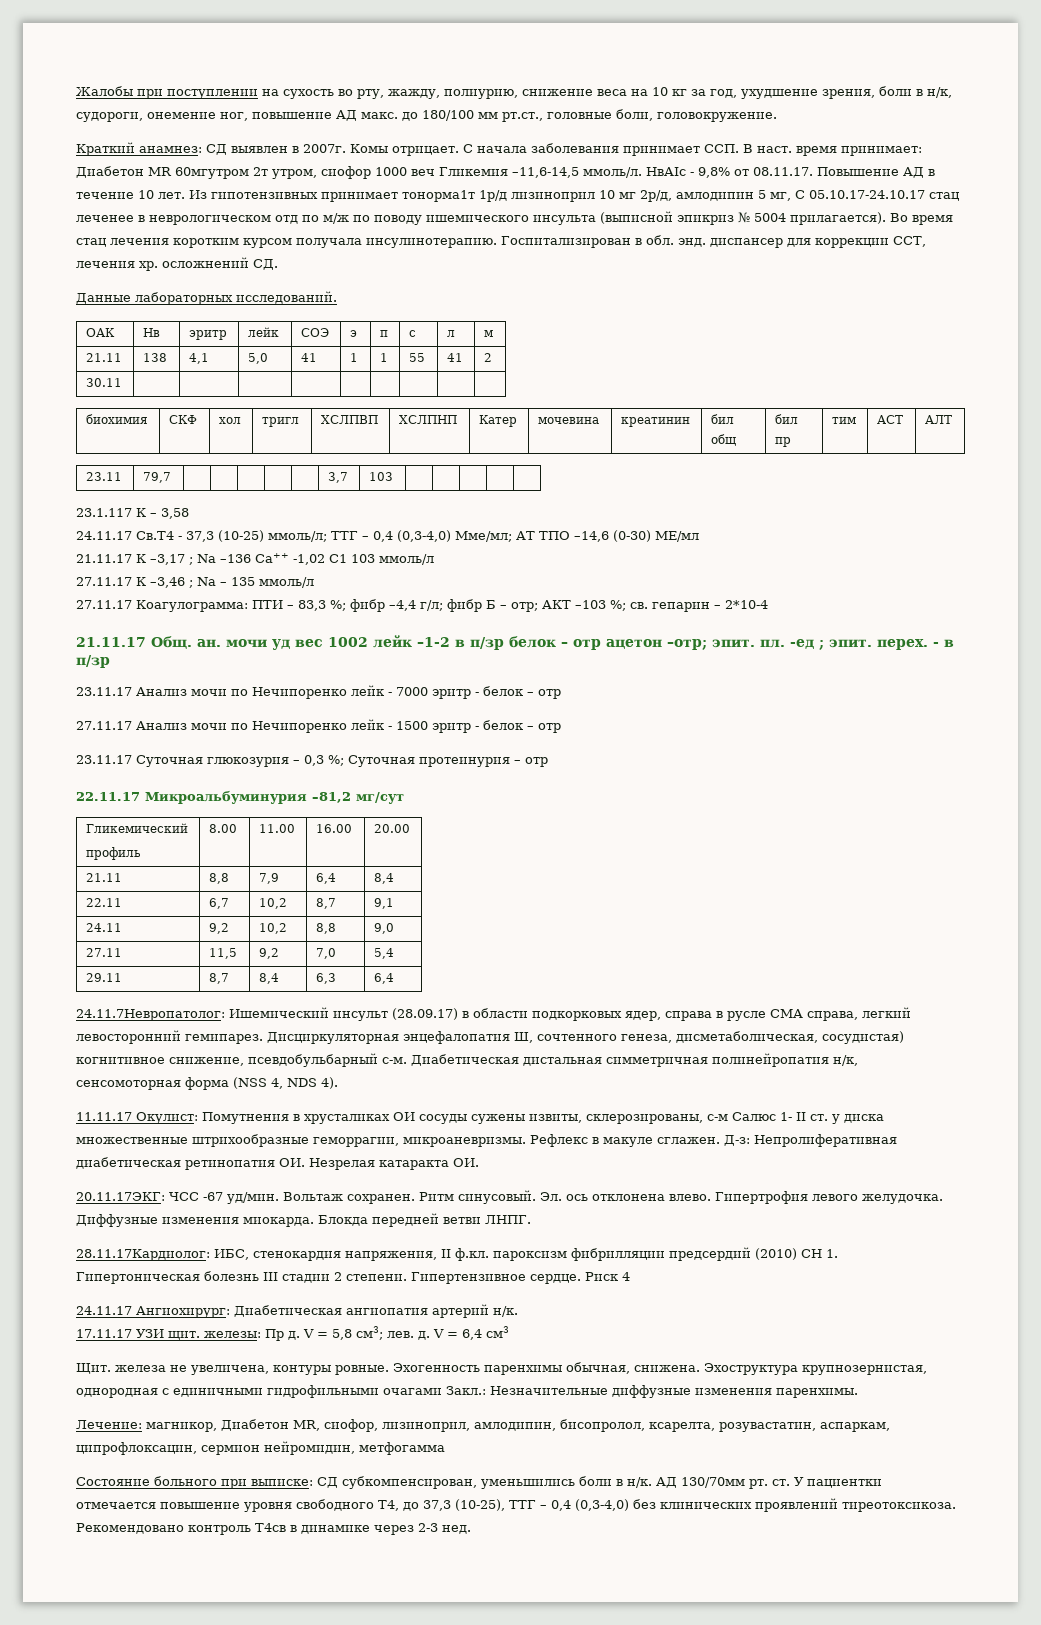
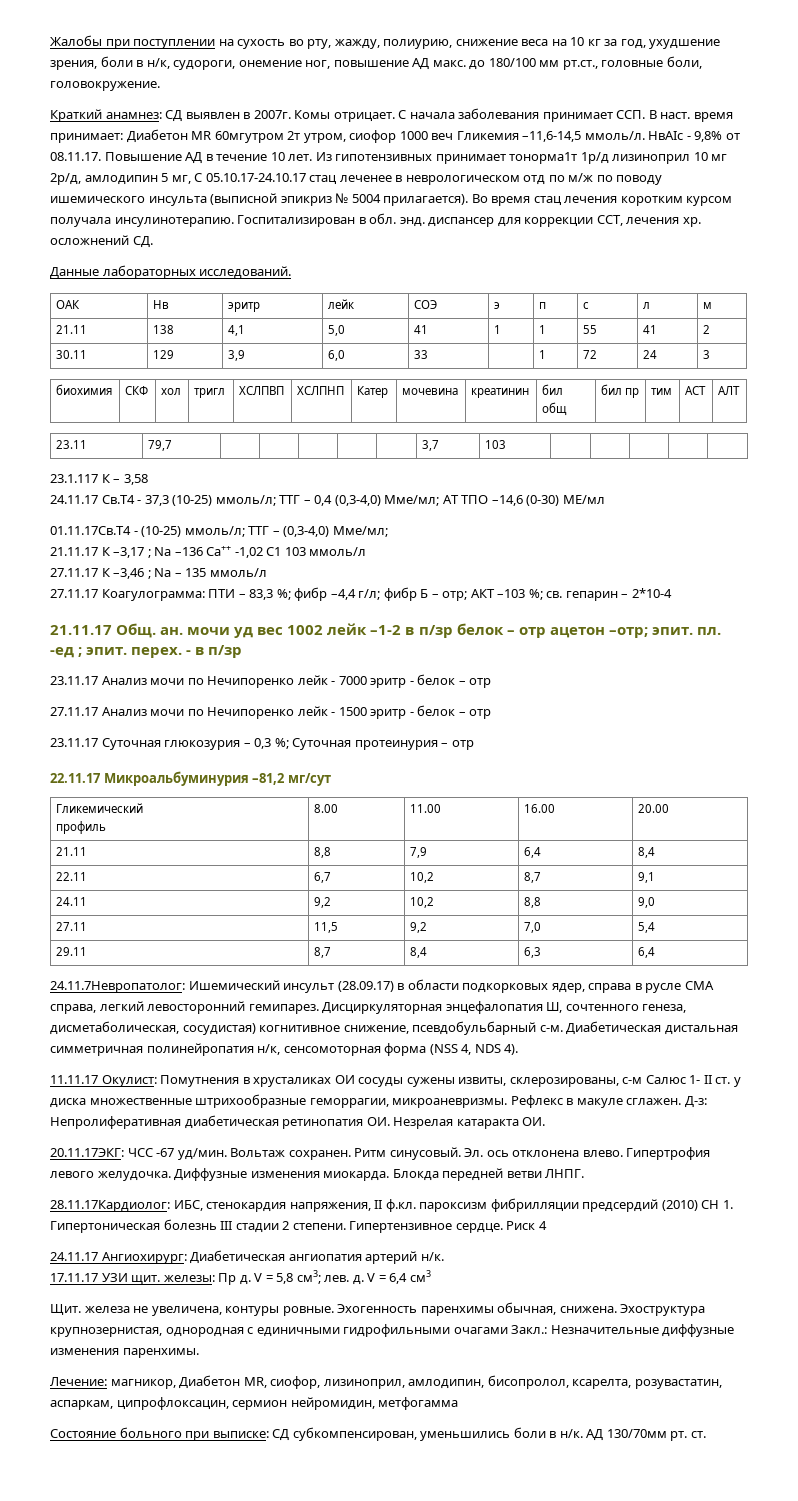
(123, 382) | | | | | | | | -> [153,350,175,359] [228,350,246,361] [328,350,346,361] [414,350,429,359] [539,350,547,359] [583,350,598,359] [643,350,658,359] [703,350,711,359] 129 | 3,9 | 6,0 | 33 | | 1 | 72 | 24 | 3
(699, 536) none -> [50,526,388,537] // 01.11.17Св.Т4 - (10-25) ммоль/л; ТТГ – (0,3-4,0) Мме/мл;
[794,1477,882,1488] [76,1498,956,1512] [76,1523,471,1535] У пациентки отмечается повышение уровня свободного Т4, до 37,3 (10-25), ТТГ – 0,4 (0,3-4,0) без клинических проявлений тиреотоксикоза. Рекомендовано контроль Т4св в динамике через 2-3 нед. -> (706, 1434) none

